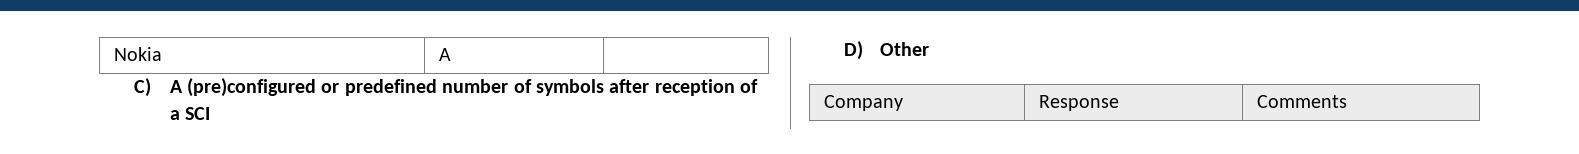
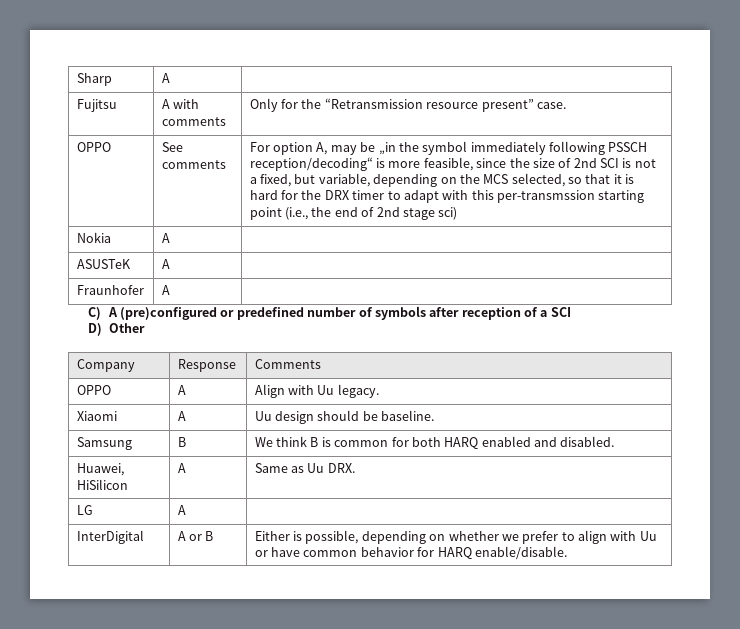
[114,47,163,61] Nokia -> [76,73,112,86] [161,73,170,83] [76,99,117,112] [161,99,200,109] [161,117,226,126] [249,98,566,112] [76,142,111,152] [161,142,183,152] [161,160,226,169] [249,141,648,155] [249,157,656,171] [249,173,635,187] [249,190,645,203] [249,207,458,220] [76,232,111,243] [161,233,170,243] [76,259,131,269] [161,259,170,269] [76,285,144,295] Sharp | A | // Fujitsu | A with comments | Only for the “Retransmission resource present” case. // OPPO | See comments | For option A, may be „in the symbol immediately following PSSCH reception/decoding“ is more feasible, since the size of 2nd SCI is not a fixed, but variable, depending on the MCS selected, so that it is hard for the DRX timer to adapt with this per-transmssion starting point (i.e., the end of 2nd stage sci) // Nokia | A | // ASUSTeK | A | // Fraunhofer
(1348, 101) none -> [76,385,111,395] [177,385,186,395] [254,384,379,398] [76,411,117,421] [177,411,186,421] [254,410,435,424] [76,437,132,450] [177,437,186,447] [254,436,615,449] [76,463,124,476] [76,479,128,490] [177,463,186,473] [254,463,355,473] [76,505,93,515] [177,505,186,515] [76,530,144,544] [177,531,214,541] [254,530,657,544] [254,546,567,560] // OPPO | A | Align with Uu legacy. // Xiaomi | A | Uu design should be baseline. // Samsung | B | We think B is common for both HARQ enabled and disabled. // Huawei, HiSilicon | A | Same as Uu DRX. // LG | A | // InterDigital | A or B | Either is possible, depending on whether we prefer to align with Uu or have common behavior for HARQ enable/disable.

